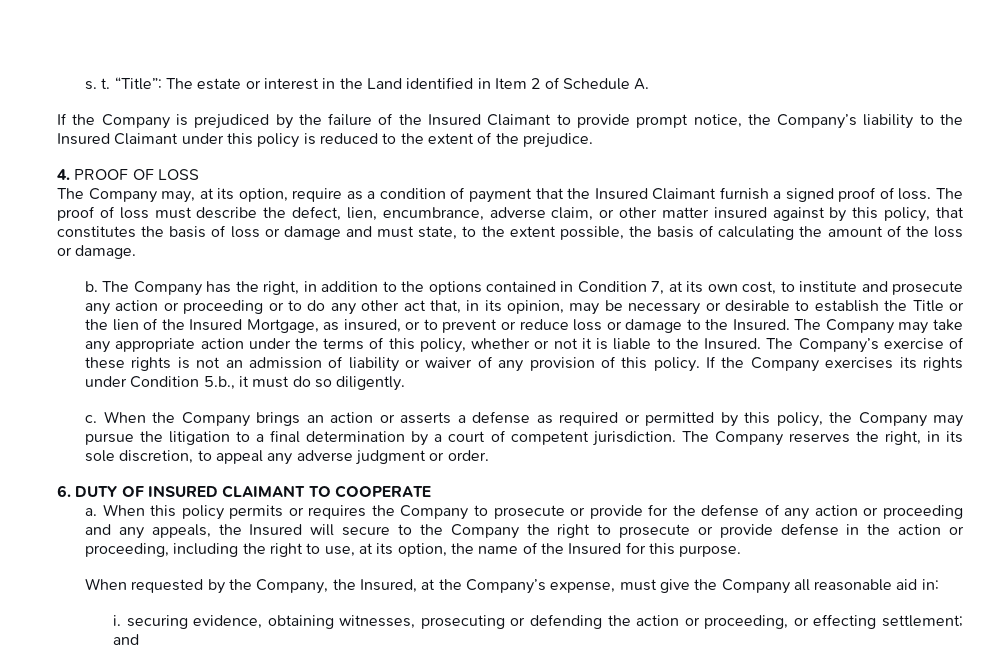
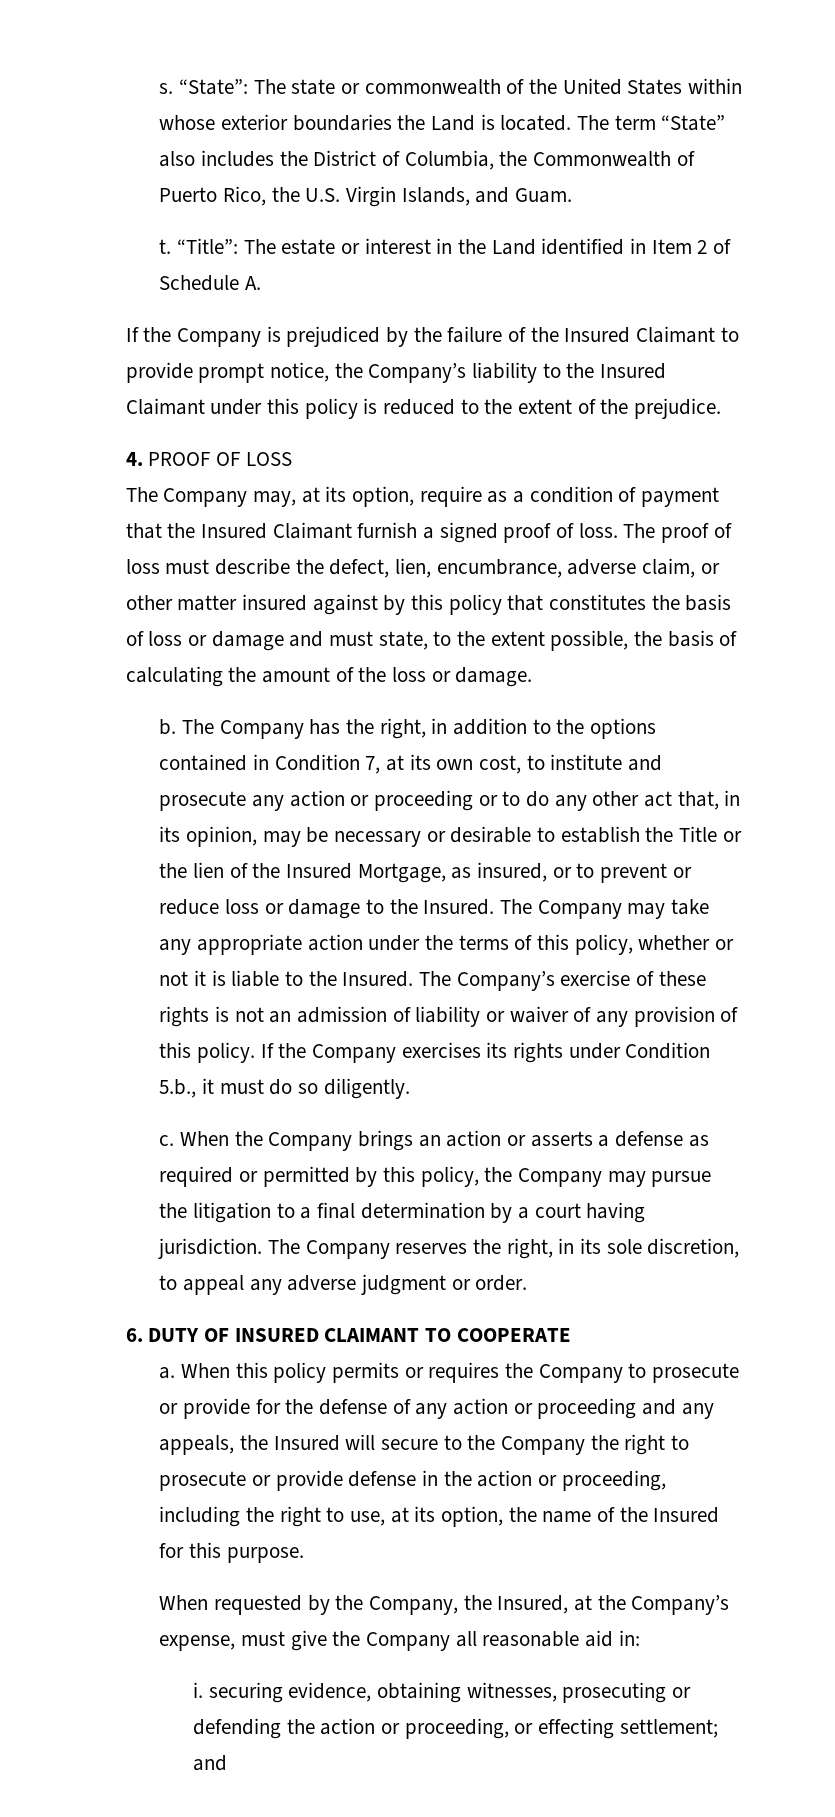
(98, 85) none -> [178,78,743,95] [159,114,726,131] [159,150,695,170] [159,186,572,207] “State”: The state or commonwealth of the United States within whose exterior boundaries the Land is located. The term “State” also includes the District of Columbia, the Commonwealth of Puerto Rico, the U.S. Virgin Islands, and Guam. //
[884,207,931,222] policy, -> [448,594,502,615] policy
[490,430,589,445] of competent -> [586,1202,646,1223] having

